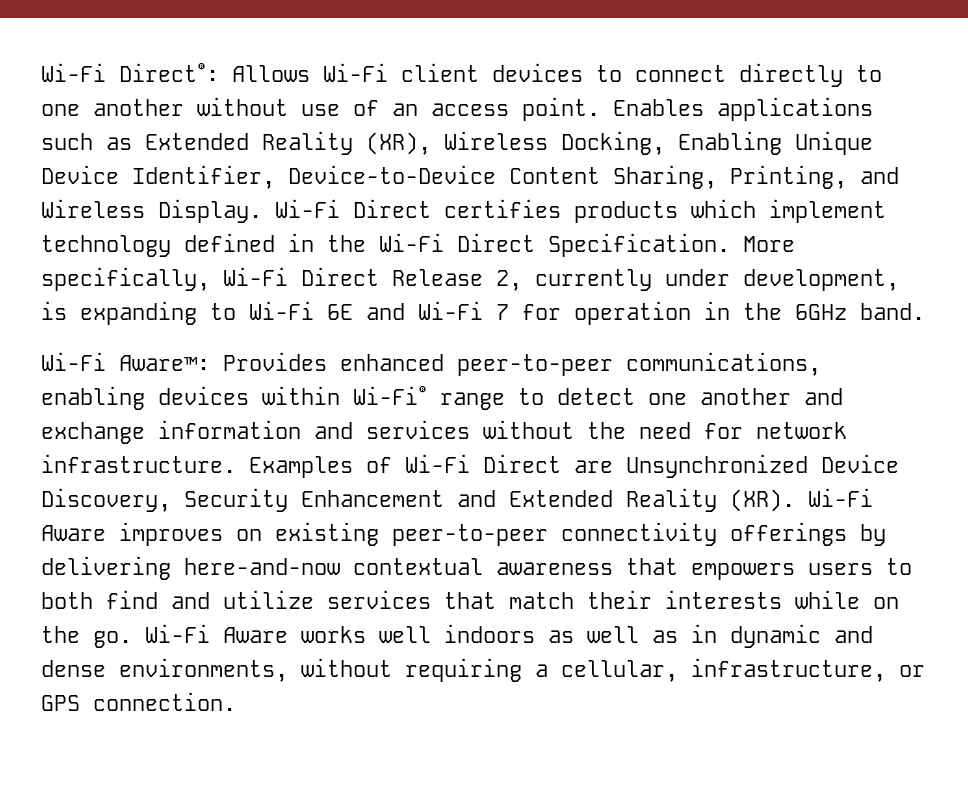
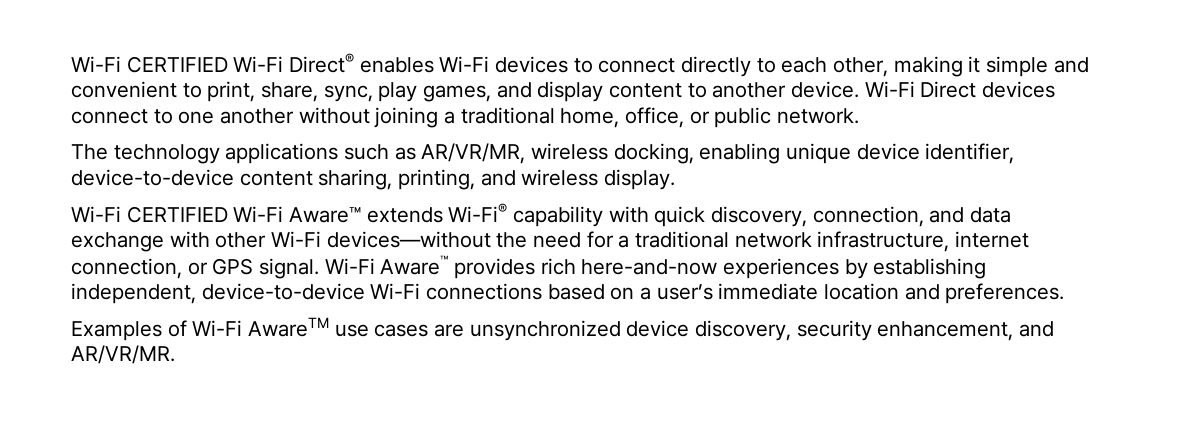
[41,63,479,82] Wi-Fi Direct®: Allows Wi-Fi client -> [71,53,490,73] Wi-Fi CERTIFIED Wi-Fi Direct® enables Wi-Fi
[41,97,873,121] [41,131,873,155] [41,165,899,189] [41,199,886,223] [41,233,795,257] [41,267,899,291] [41,301,925,325] [41,352,821,376] [41,386,843,410] [41,420,847,444] [41,454,899,478] [41,488,873,512] [41,522,886,546] [41,556,912,580] [41,590,899,609] [41,624,873,648] [41,658,925,682] [41,692,236,711] one another without use of an access point. Enables applications such as Extended Reality (XR), Wireless Docking, Enabling Unique Device Identifier, Device-to-Device Content Sharing, Printing, and Wireless Display. Wi-Fi Direct certifies products which implement technology defined in the Wi-Fi Direct Specification. More specifically, Wi-Fi Direct Release 2, currently under development, is expanding to Wi-Fi 6E and Wi-Fi 7 for operation in the 6GHz band. // Wi-Fi Aware™: Provides enhanced peer-to-peer communications, enabling devices within Wi-Fi® range to detect one another and exchange information and services without the need for network infrastructure. Examples of Wi-Fi Direct are Unsynchronized Device Discovery, Security Enhancement and Extended Reality (XR). Wi-Fi Aware improves on existing peer-to-peer connectivity offerings by delivering here-and-now contextual awareness that empowers users to both find and utilize services that match their interests while on the go. Wi-Fi Aware works well indoors as well as in dynamic and dense environments, without requiring a cellular, infrastructure, or GPS connection. -> [781,56,1089,77] [71,81,1056,102] [71,107,860,128] [71,143,1015,164] [71,169,676,190] [71,203,1012,227] [71,231,1030,252] [71,255,987,279] [71,283,1065,304] [71,317,1055,341] [71,345,175,364] each other, making it simple and convenient to print, share, sync, play games, and display content to another device. Wi-Fi Direct devices connect to one another without joining a traditional home, office, or public network. // The technology applications such as AR/VR/MR, wireless docking, enabling unique device identifier, device-to-device content sharing, printing, and wireless display. // Wi-Fi CERTIFIED Wi-Fi Aware™ extends Wi-Fi® capability with quick discovery, connection, and data exchange with other Wi-Fi devices—without the need for a traditional network infrastructure, internet connection, or GPS signal. Wi-Fi Aware™ provides rich here-and-now experiences by establishing independent, device-to-device Wi-Fi connections based on a user’s immediate location and preferences. // Examples of Wi-Fi AwareTM use cases are unsynchronized device discovery, security enhancement, and AR/VR/MR.

